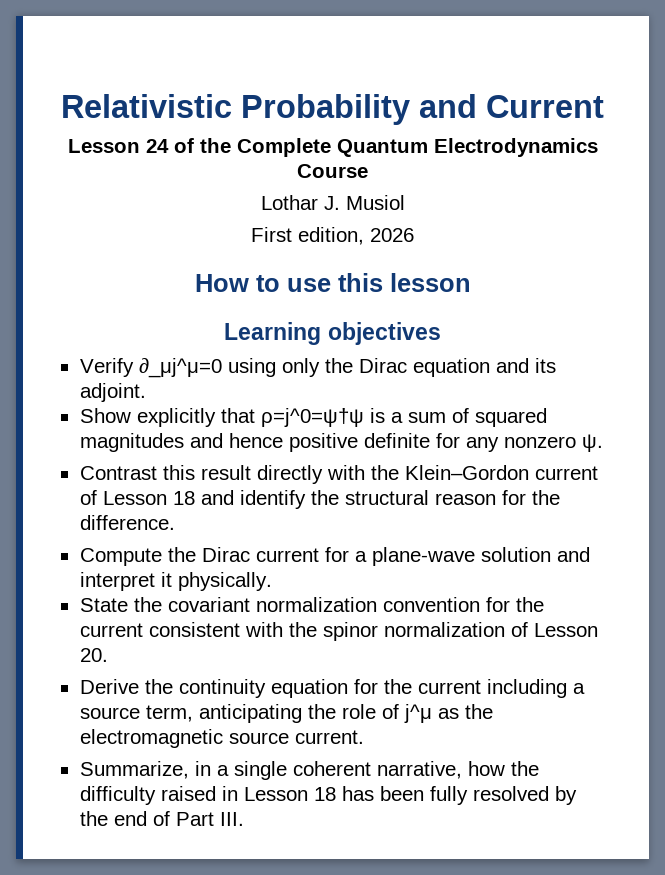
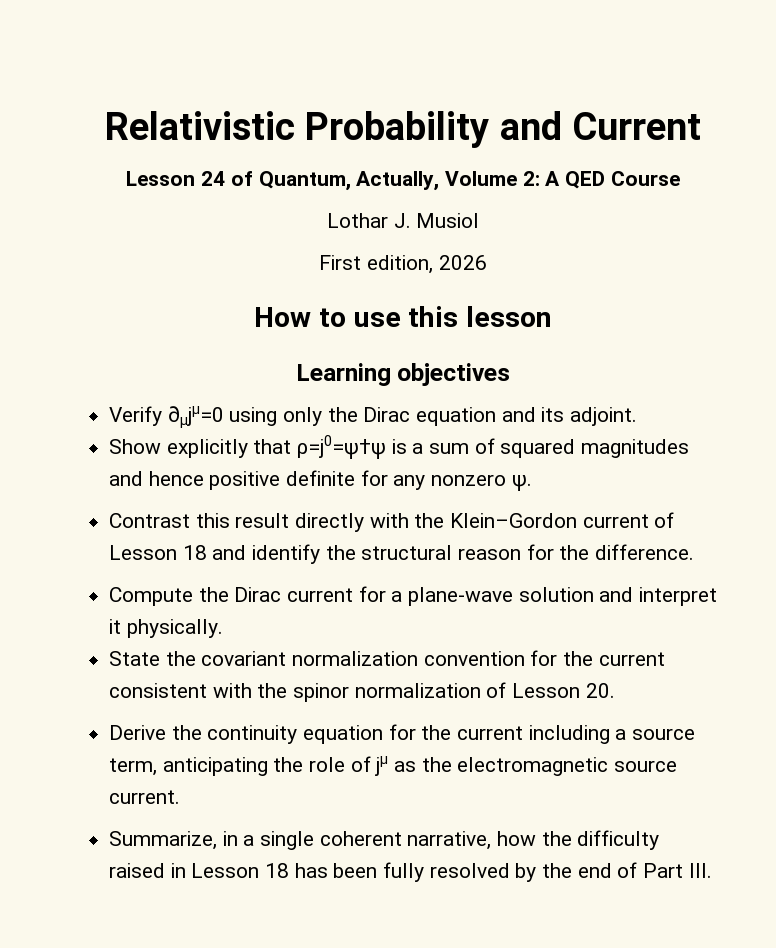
[199,138,598,157] the Complete Quantum Electrodynamics -> [258,171,605,191] Quantum, Actually, Volume 2: A QED
[138,358,222,378] ∂_μj^μ=0 -> [167,406,224,428] ∂μjμ=0
[260,408,364,427] ρ=j^0=ψ†ψ -> [297,435,387,459] ρ=j0=ψ†ψ
[403,704,432,723] j^μ -> [375,756,389,776] jμ

